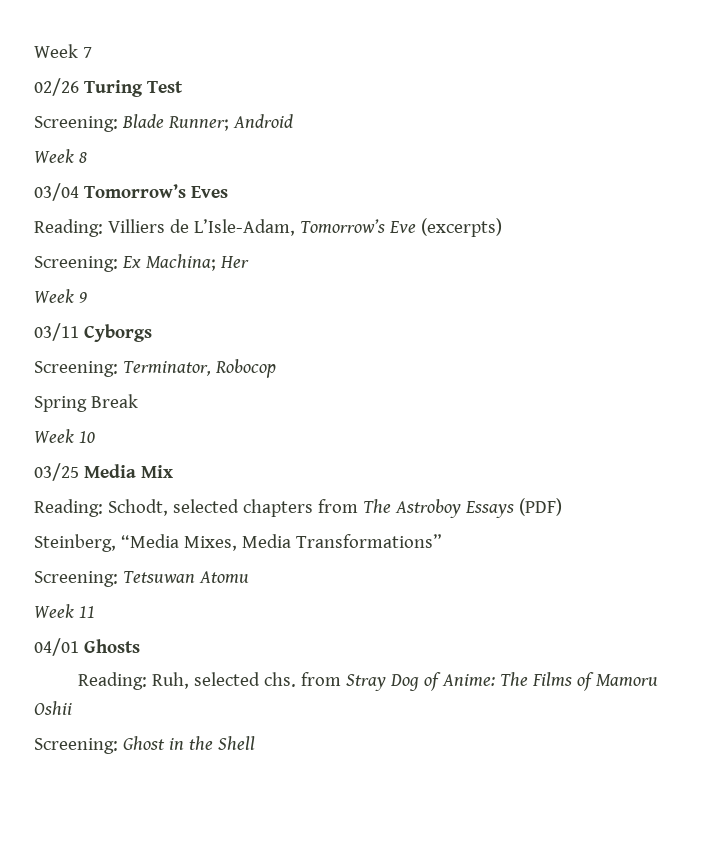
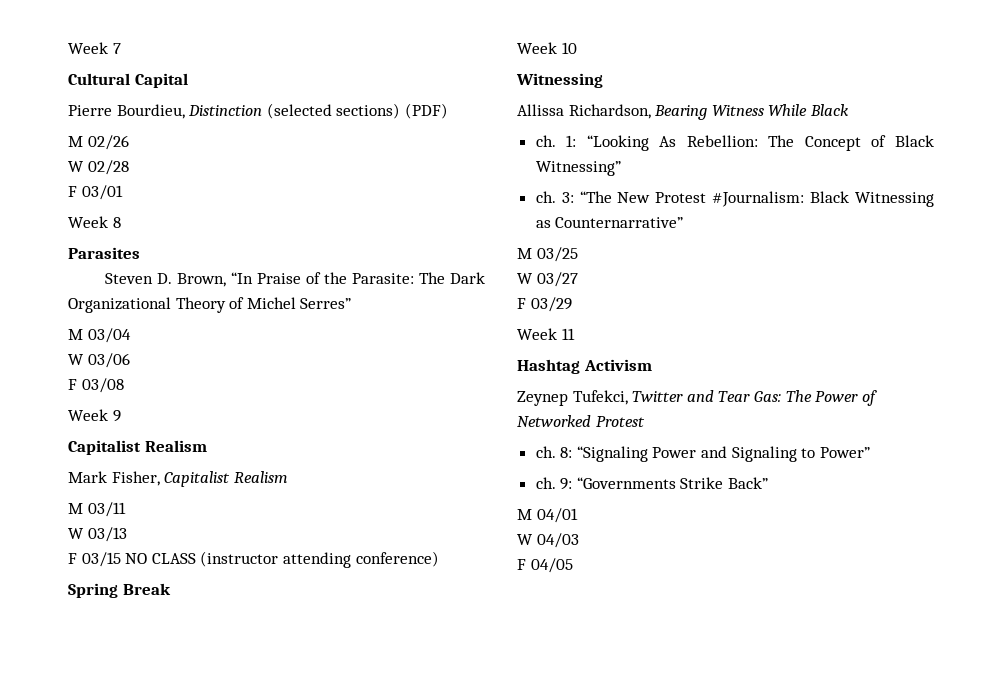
[34,78,183,97] [34,114,293,132] [34,149,87,163] [34,183,228,201] [34,218,502,237] [34,254,249,272] [34,289,87,303] [34,323,152,342] [34,359,276,378] [34,394,138,412] [34,429,95,443] [34,463,173,481] [34,498,562,518] [34,534,442,552] [34,571,249,587] [34,604,95,618] [34,638,140,656] [77,672,658,691] [34,701,72,715] [34,736,255,754] 02/26 Turing Test // Screening: Blade Runner; Android // Week 8 // 03/04 Tomorrow’s Eves // Reading: Villiers de L’Isle-Adam, Tomorrow’s Eve (excerpts) // Screening: Ex Machina; Her // Week 9 // 03/11 Cyborgs // Screening: Terminator, Robocop // Spring Break // Week 10 // 03/25 Media Mix // Reading: Schodt, selected chapters from The Astroboy Essays (PDF) // Steinberg, “Media Mixes, Media Transformations” // Screening: Tetsuwan Atomu // Week 11 // 04/01 Ghosts // Reading: Ruh, selected chs. from Stray Dog of Anime: The Films of Mamoru Oshii // Screening: Ghost in the Shell -> [68,73,188,88] [68,103,448,119] [68,135,129,150] [68,160,129,175] [68,185,123,200] [68,216,121,228] [68,247,140,259] [104,272,485,287] [68,297,352,313] [68,328,131,343] [68,353,130,368] [68,378,124,393] [68,409,121,422] [68,440,207,455] [68,471,288,487] [68,502,126,517] [68,527,127,542] [68,551,439,568] [68,583,171,598] [517,42,577,54] [516,73,603,88] [517,104,849,120] [535,135,934,151] [535,161,621,176] [535,191,934,207] [535,217,684,228] [517,247,578,262] [517,272,578,287] [517,297,572,312] [517,328,575,340] [517,359,652,374] [517,390,877,406] [517,415,645,427] [535,446,870,462] [535,477,769,490] [517,508,578,523] [517,533,579,548] [517,558,573,573] Cultural Capital // Pierre Bourdieu, Distinction (selected sections) (PDF) // M 02/26 // W 02/28 // F 03/01 // Week 8 // Parasites // Steven D. Brown, “In Praise of the Parasite: The Dark Organizational Theory of Michel Serres” // M 03/04 // W 03/06 // F 03/08 // Week 9 // Capitalist Realism // Mark Fisher, Capitalist Realism // M 03/11 // W 03/13 // F 03/15 NO CLASS (instructor attending conference) // Spring Break // Week 10 // Witnessing // Allissa Richardson, Bearing Witness While Black // ch. 1: “Looking As Rebellion: The Concept of Black Witnessing” // ch. 3: “The New Protest #Journalism: Black Witnessing as Counternarrative” // M 03/25 // W 03/27 // F 03/29 // Week 11 // Hashtag Activism // Zeynep Tufekci, Twitter and Tear Gas: The Power of Networked Protest // ch. 8: “Signaling Power and Signaling to Power” // ch. 9: “Governments Strike Back” // M 04/01 // W 04/03 // F 04/05

